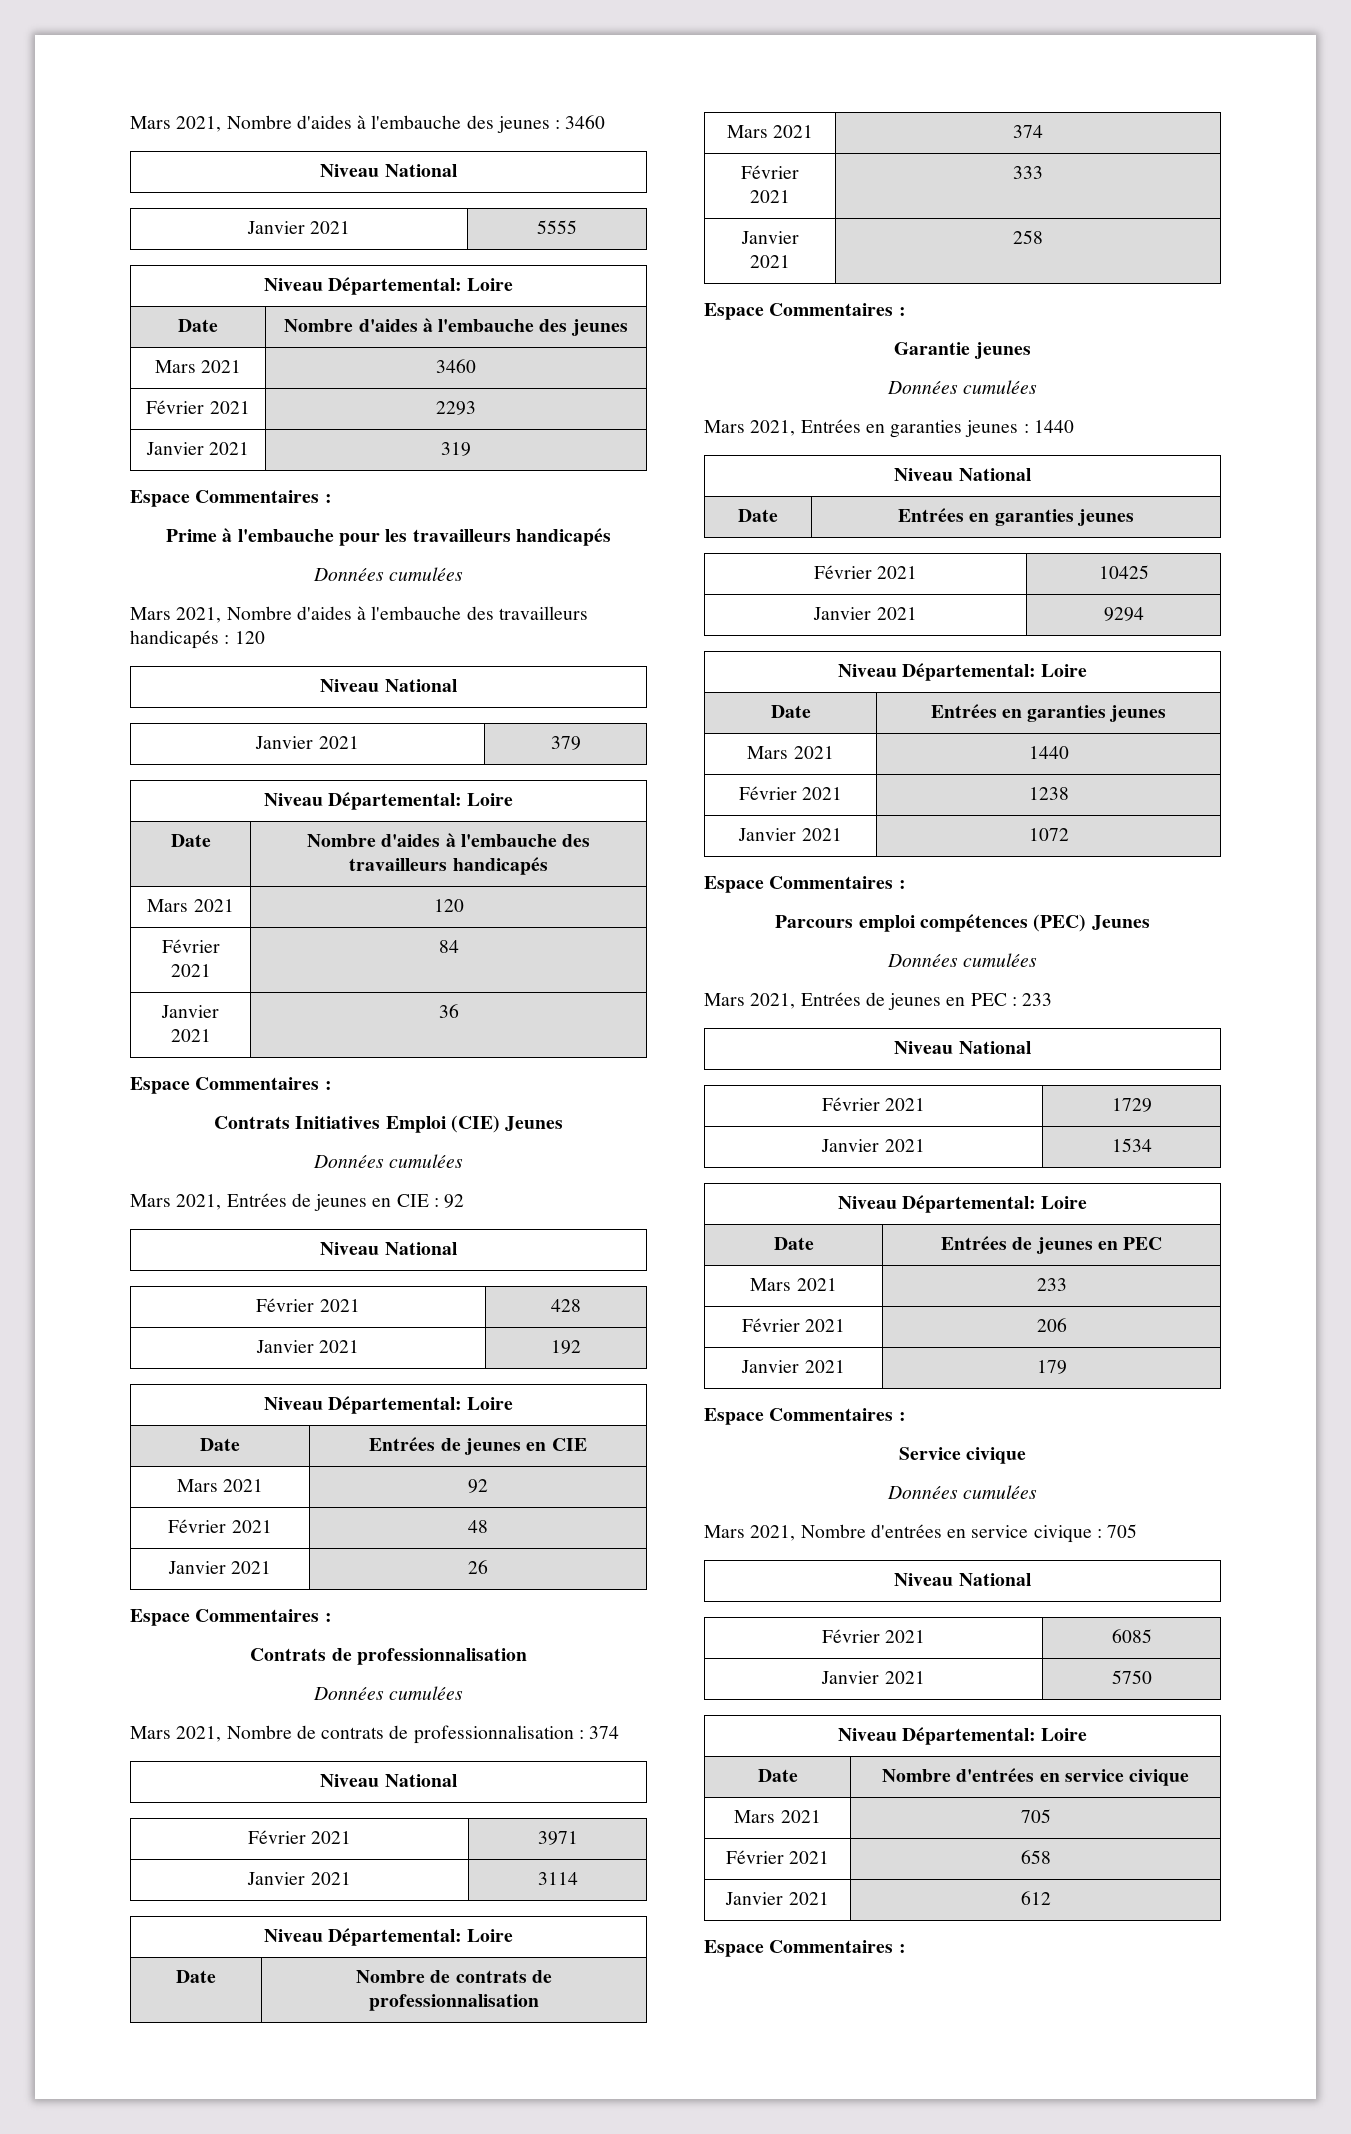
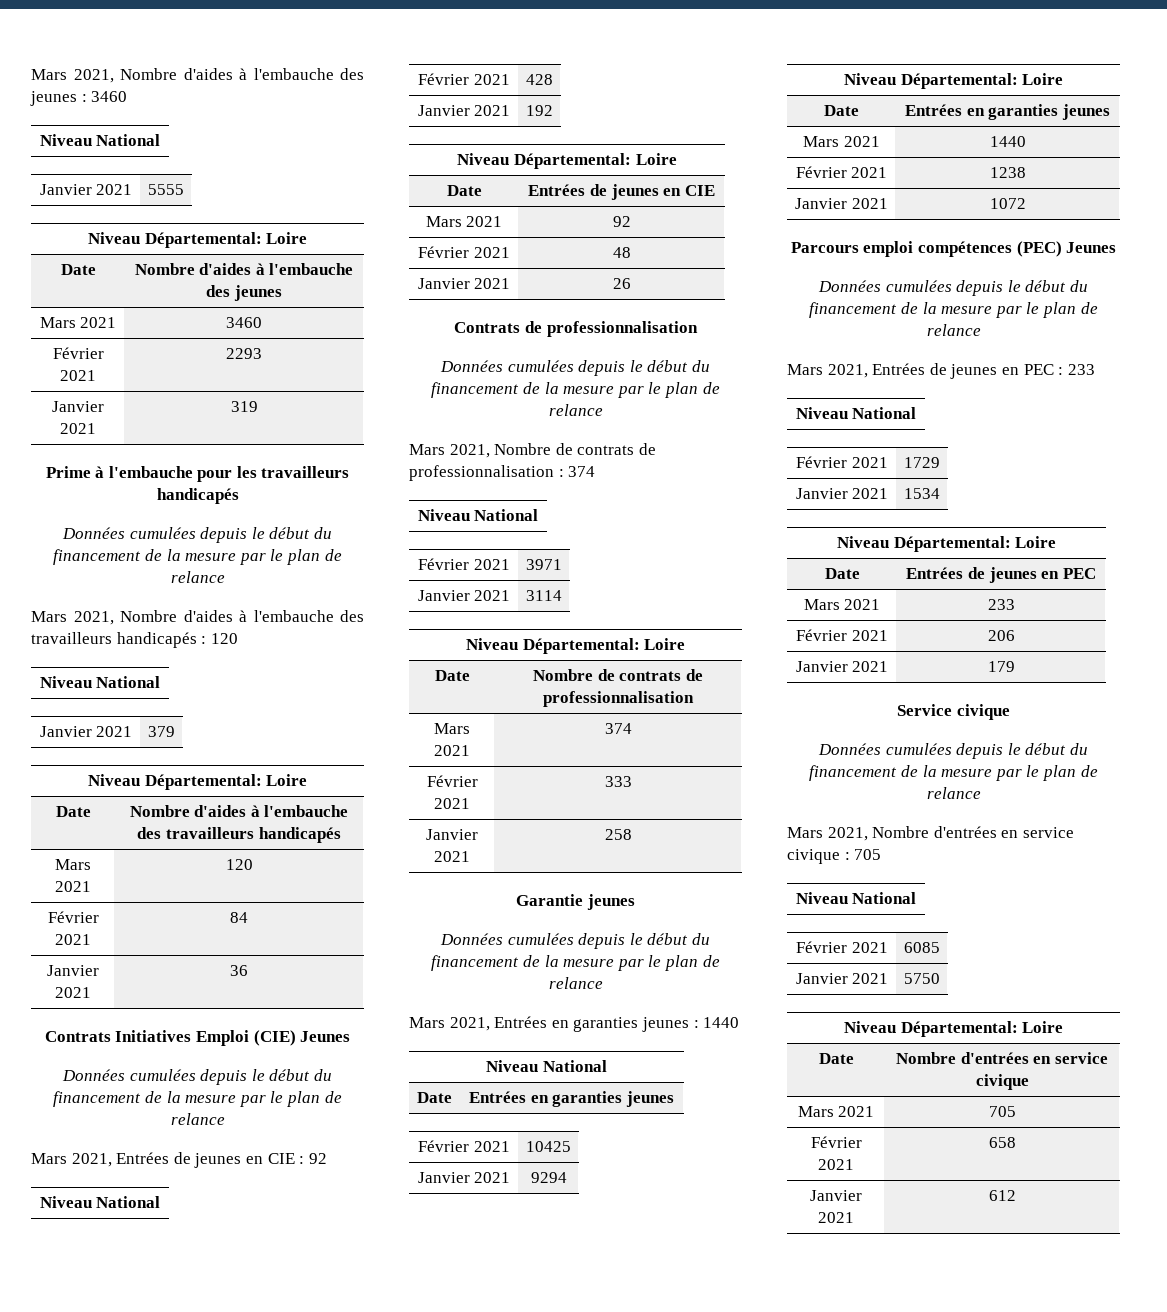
[130,490,332,507] // Espace Commentaires : -> (258, 406) none
(464, 574) none -> [200,527,332,543] [53,549,342,565] [170,571,225,583] depuis le début du financement de la mesure par le plan de relance
[130,1077,332,1094] // Espace Commentaires : -> (248, 970) none
(464, 1161) none -> [200,1069,332,1085] [53,1091,342,1107] [170,1113,225,1125] depuis le début du financement de la mesure par le plan de relance
[130,1609,332,1626] // Espace Commentaires : -> (631, 283) none
(464, 1693) none -> [578,360,710,376] [431,382,720,398] [548,404,603,416] depuis le début du financement de la mesure par le plan de relance
[704,303,906,320] // Espace Commentaires : -> (632, 834) none
(1038, 387) none -> [578,933,710,949] [431,955,720,971] [548,977,603,989] depuis le début du financement de la mesure par le plan de relance
[704,876,906,893] // Espace Commentaires : -> (1026, 203) none
(1038, 960) none -> [956,280,1088,296] [809,302,1098,318] [926,324,981,336] depuis le début du financement de la mesure par le plan de relance
[704,1408,906,1425] // Espace Commentaires : -> (1015, 666) none
(1038, 1492) none -> [956,743,1088,759] [809,765,1098,781] [926,787,981,799] depuis le début du financement de la mesure par le plan de relance
[704,1940,906,1957] // Espace Commentaires : -> (1016, 1195) none

